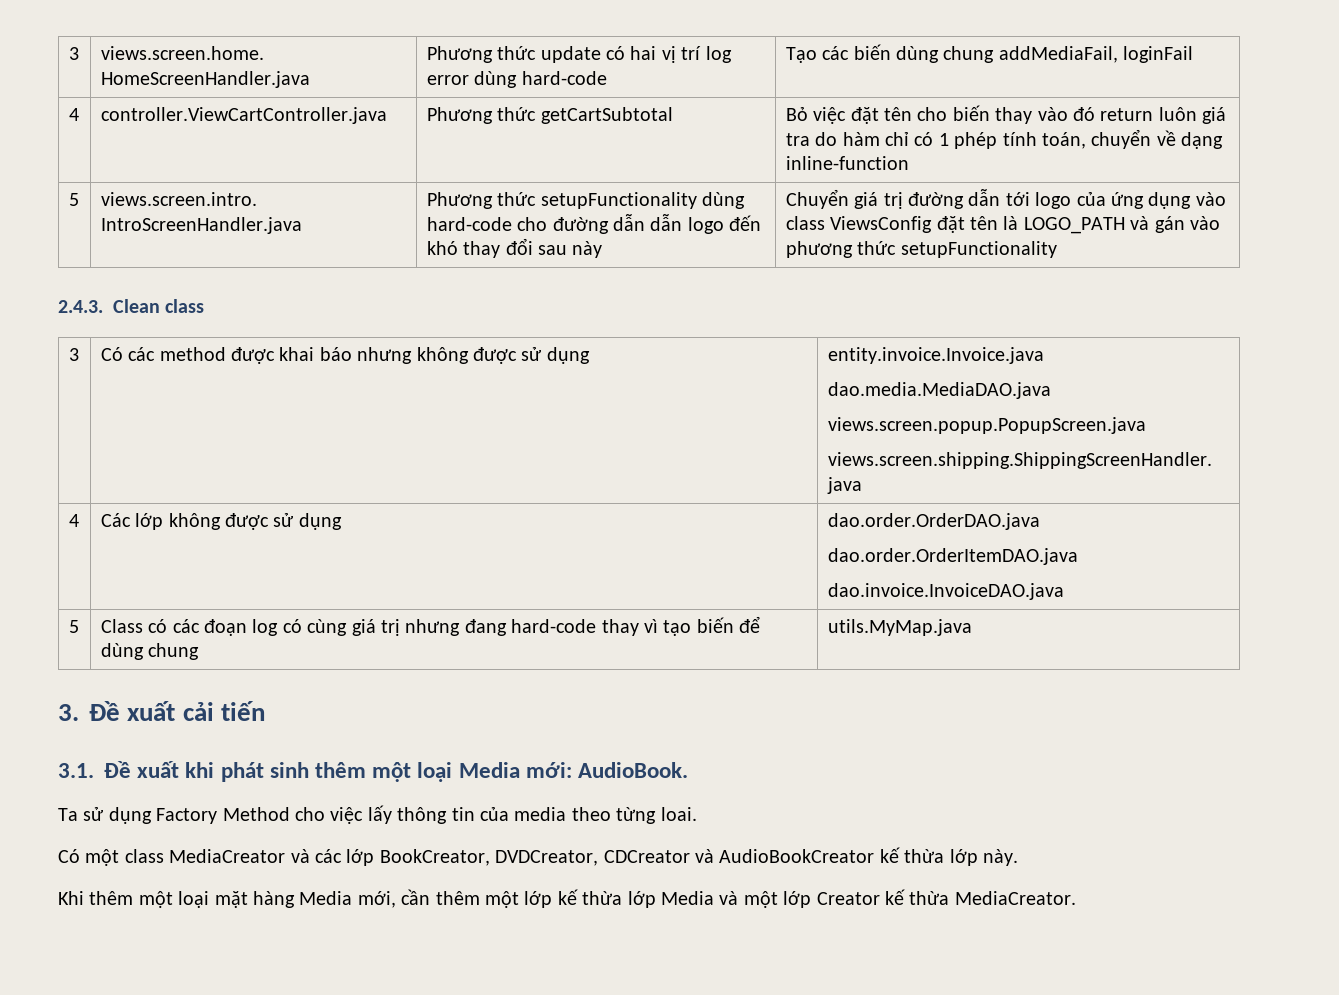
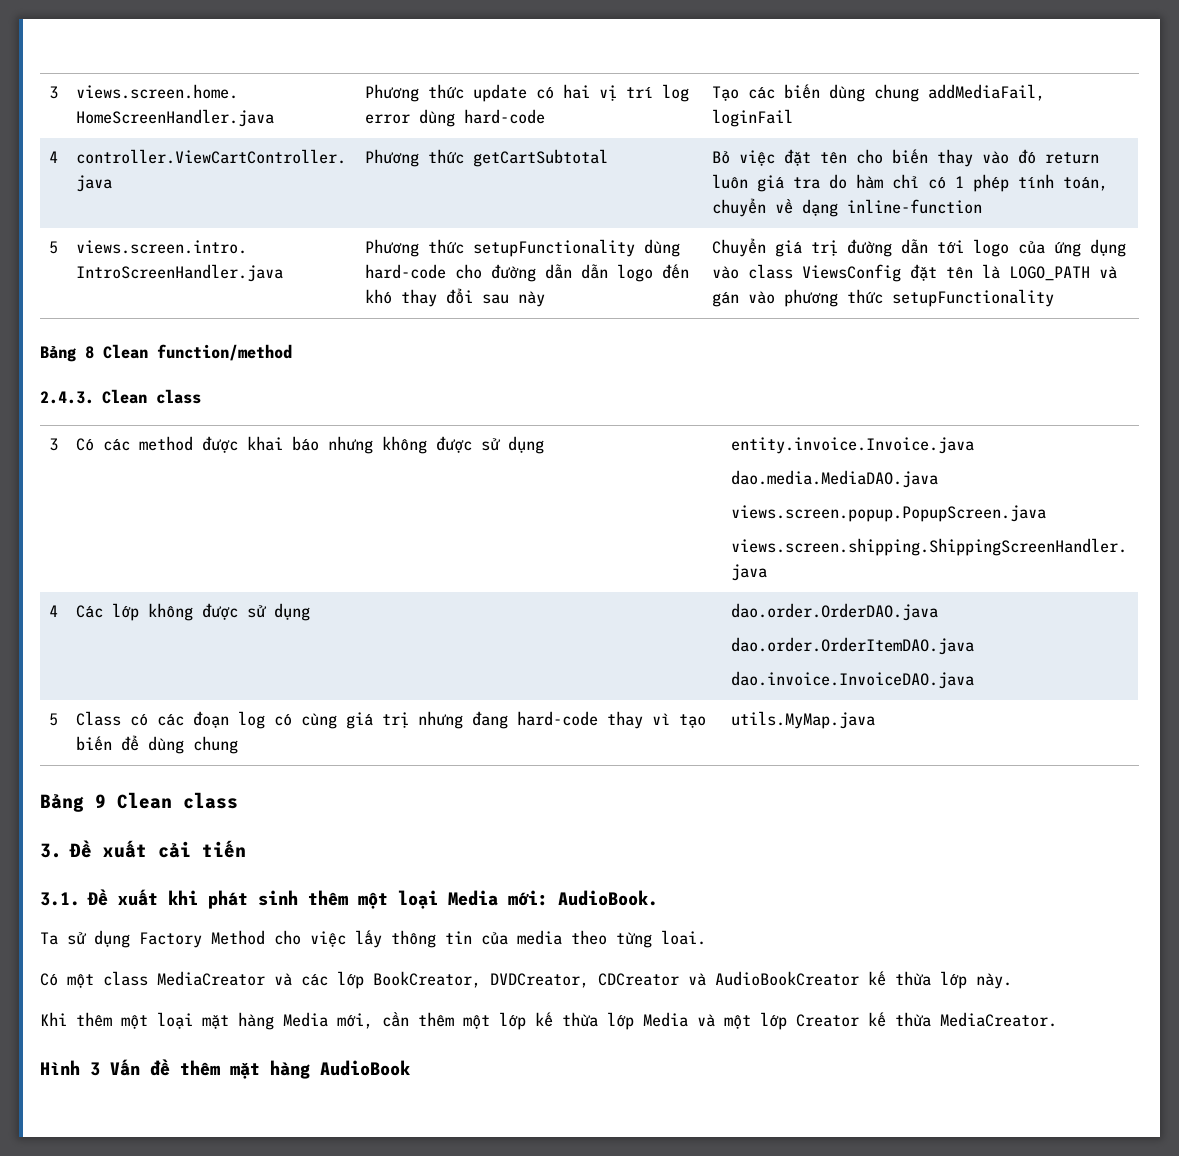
(1057, 249) none -> [40,344,292,362] // Bảng 8 Clean function/method
(972, 627) none -> [40,792,238,812] // Bảng 9 Clean class
(1076, 898) none -> [40,1059,410,1079] // Hình 3 Vấn đề thêm mặt hàng AudioBook

